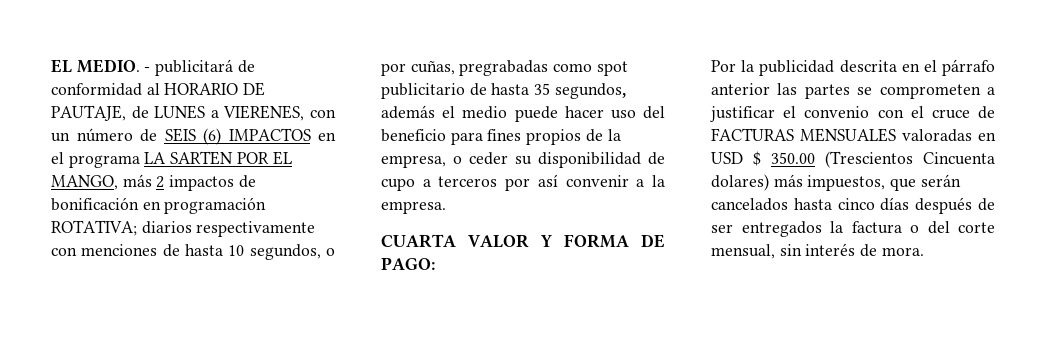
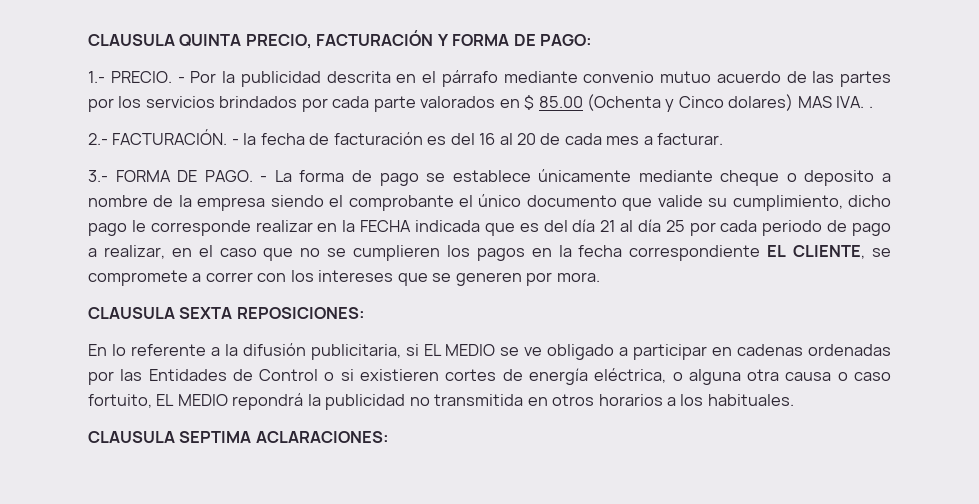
[51,59,255,76] [51,82,266,96] [51,105,336,121] [51,128,336,145] [51,151,292,168] [51,174,256,191] [51,197,267,214] [51,220,316,237] [51,244,335,260] [381,60,628,76] [381,83,626,99] [381,105,665,122] [381,129,621,145] [381,152,665,168] [381,174,665,191] [381,201,446,214] [381,234,529,248] EL MEDIO. - publicitará de conformidad al HORARIO DE PAUTAJE, de LUNES a VIERENES, con un número de SEIS (6) IMPACTOS en el programa LA SARTEN POR EL MANGO, más 2 impactos de bonificación en programación ROTATIVA; diarios respectivamente con menciones de hasta 10 segundos, o por cuñas, pregrabadas como spot publicitario de hasta 35 segundos, además el medio puede hacer uso del beneficio para fines propios de la empresa, o ceder su disponibilidad de cupo a terceros por así convenir a la empresa. // CUARTA VALOR -> [88,30,434,49] CLAUSULA QUINTA PRECIO, FACTURACIÓN
(435, 263) none -> [88,71,185,83] 1.- PRECIO. -
[711,83,995,99] [710,106,995,122] [711,128,996,142] [711,151,995,168] [711,174,961,191] [711,197,995,214] [711,221,995,237] [711,243,924,259] anterior las partes se comprometen a justificar el convenio con el cruce de FACTURAS MENSUALES valoradas en USD $ 350.00 (Trescientos Cincuenta dolares) más impuestos, que serán cancelados hasta cinco días después de ser entregados la factura o del corte mensual, sin interés de mora. -> [503,71,891,87] [88,94,873,112] [88,129,724,145] [88,169,891,186] [88,194,892,211] [88,219,892,236] [88,245,891,261] [88,270,600,286] [88,307,365,319] [88,343,892,360] [88,368,891,385] [88,393,794,410] [88,431,389,443] mediante convenio mutuo acuerdo de las partes por los servicios brindados por cada parte valorados en $ 85.00 (Ochenta y Cinco dolares) MAS IVA. . // 2.- FACTURACIÓN. - la fecha de facturación es del 16 al 20 de cada mes a facturar. // 3.- FORMA DE PAGO. - La forma de pago se establece únicamente mediante cheque o deposito a nombre de la empresa siendo el comprobante el único documento que valide su cumplimiento, dicho pago le corresponde realizar en la FECHA indicada que es del día 21 al día 25 por cada periodo de pago a realizar, en el caso que no se cumplieren los pagos en la fecha correspondiente EL CLIENTE, se compromete a correr con los intereses que se generen por mora. // CLAUSULA SEXTA REPOSICIONES: // En lo referente a la difusión publicitaria, si EL MEDIO se ve obligado a participar en cadenas ordenadas por las Entidades de Control o si existieren cortes de energía eléctrica, o alguna otra causa o caso fortuito, EL MEDIO repondrá la publicidad no transmitida en otros horarios a los habituales. // CLAUSULA SEPTIMA ACLARACIONES:

